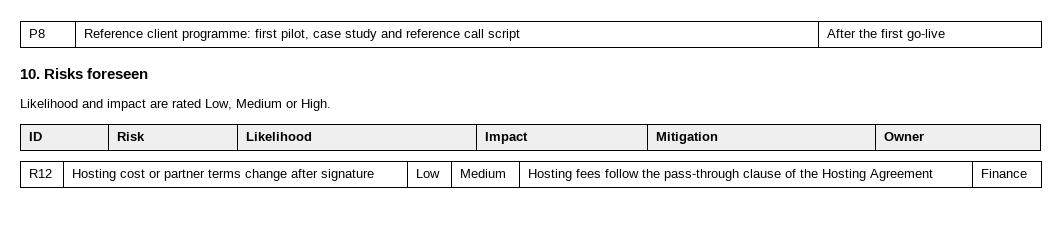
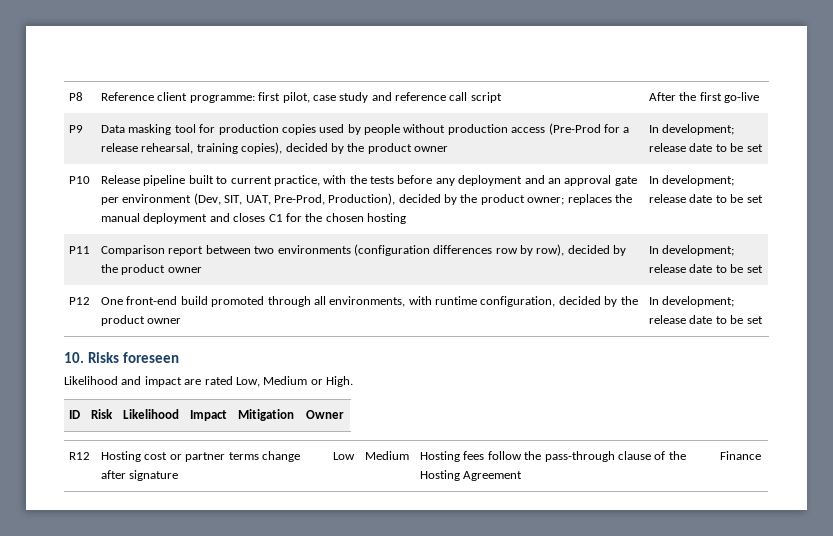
(945, 35) none -> [69,125,84,133] [101,123,630,135] [101,142,449,154] [649,124,735,135] [649,143,763,152] [69,176,91,184] [101,175,637,186] [101,193,632,205] [101,213,407,224] [649,175,735,186] [649,194,763,203] [69,246,91,254] [101,244,627,256] [101,264,202,275] [649,245,735,256] [649,264,763,273] [69,297,91,305] [101,296,638,307] [101,315,182,326] [649,296,735,307] [649,315,763,324] // P9 | Data masking tool for production copies used by people without production access (Pre-Prod for a release rehearsal, training copies), decided by the product owner | In development; release date to be set // P10 | Release pipeline built to current practice, with the tests before any deployment and an approval gate per environment (Dev, SIT, UAT, Pre-Prod, Production), decided by the product owner; replaces the manual deployment and closes C1 for the chosen hosting | In development; release date to be set // P11 | Comparison report between two environments (configuration differences row by row), decided by the product owner | In development; release date to be set // P12 | One front-end build promoted through all environments, with runtime configuration, decided by the product owner | In development; release date to be set

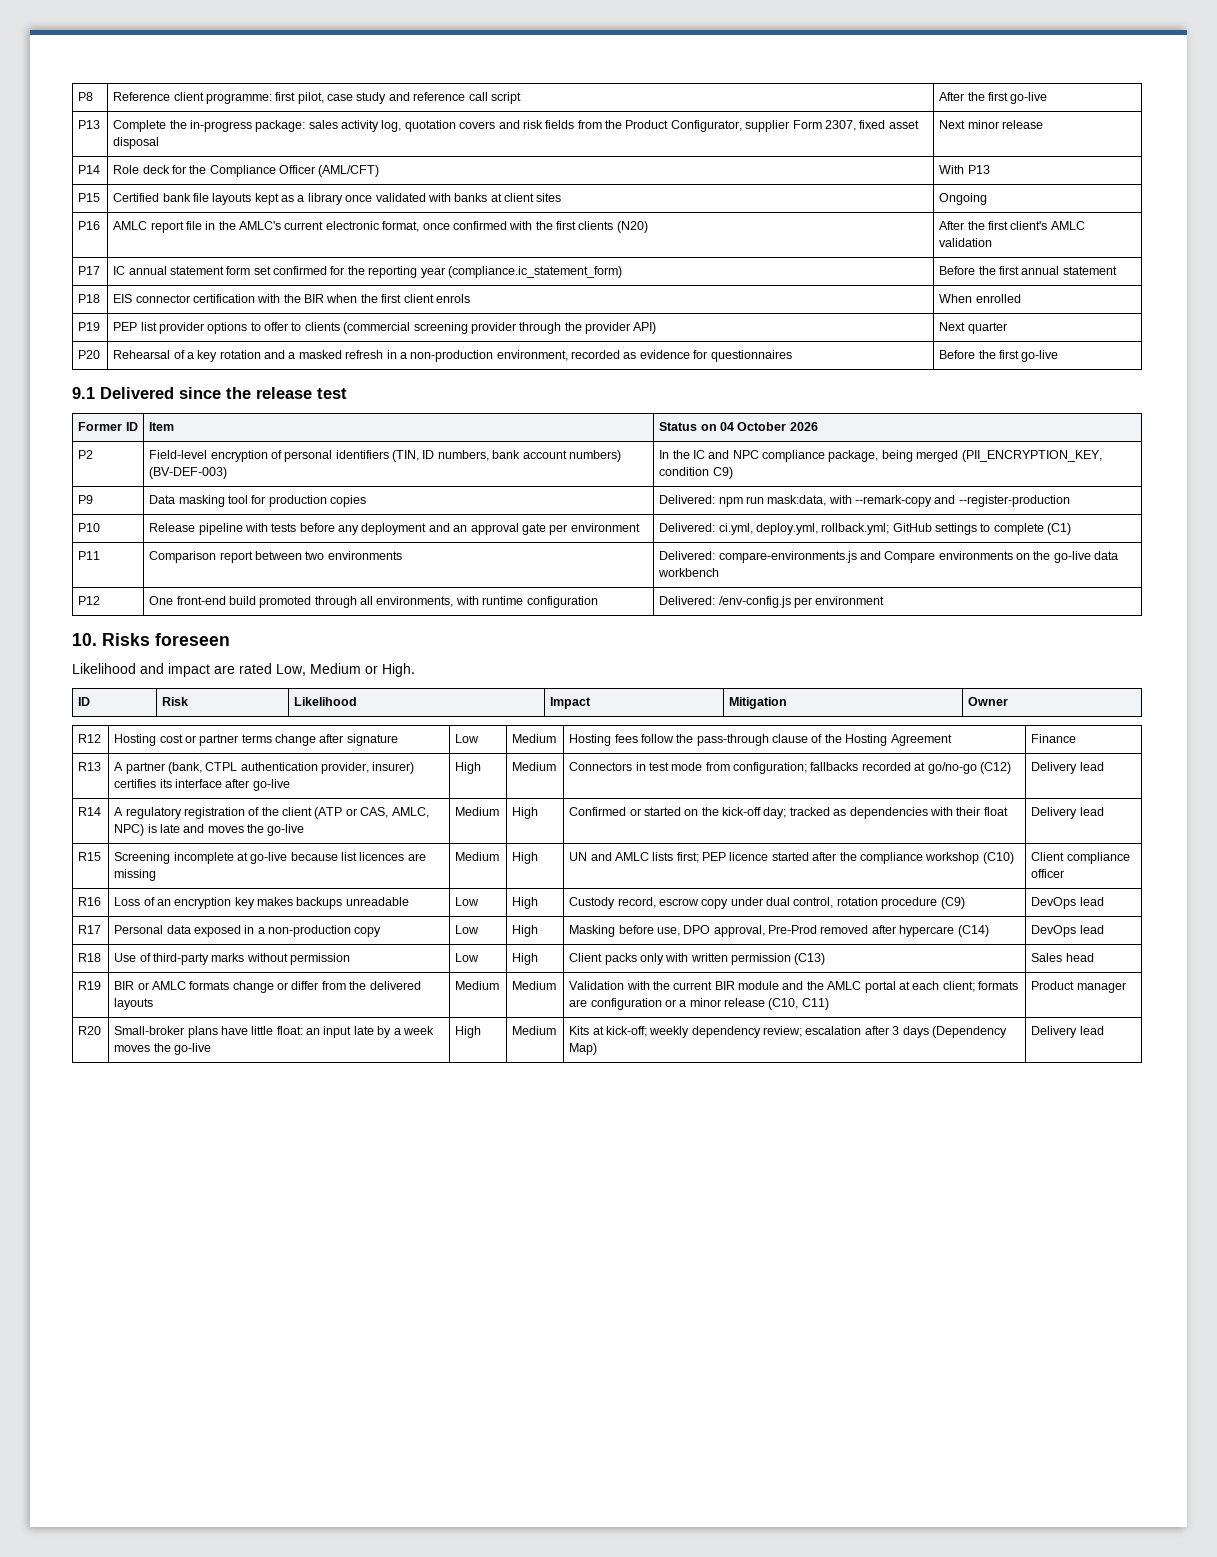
(760, 97) none -> [78,120,101,129] [113,120,919,132] [113,137,160,149] [939,120,1043,129] [78,165,101,174] [113,165,380,177] [939,165,990,174] [78,193,101,202] [113,193,562,205] [939,193,988,205] [78,221,101,230] [113,221,648,233] [939,221,1085,230] [939,238,993,247] [78,266,101,275] [113,266,622,278] [939,266,1117,275] [78,294,101,303] [113,294,470,303] [939,294,1021,303] [78,322,101,331] [113,322,657,334] [939,322,1007,334] [78,350,101,359] [113,350,792,362] [939,350,1059,362] [72,387,347,399] [78,422,138,431] [149,422,175,431] [659,422,818,431] [78,450,94,459] [149,450,621,462] [149,467,228,479] [659,450,1102,462] [659,467,733,479] // P13 | Complete the in-progress package: sales activity log, quotation covers and risk fields from the Product Configurator, supplier Form 2307, fixed asset disposal | Next minor release // P14 | Role deck for the Compliance Officer (AML/CFT) | With P13 // P15 | Certified bank file layouts kept as a library once validated with banks at client sites | Ongoing // P16 | AMLC report file in the AMLC's current electronic format, once confirmed with the first clients (N20) | After the first client's AMLC validation // P17 | IC annual statement form set confirmed for the reporting year (compliance.ic_statement_form) | Before the first annual statement // P18 | EIS connector certification with the BIR when the first client enrols | When enrolled // P19 | PEP list provider options to offer to clients (commercial screening provider through the provider API) | Next quarter // P20 | Rehearsal of a key rotation and a masked refresh in a non-production environment, recorded as evidence for questionnaires | Before the first go-live // 9.1 Delivered since the release test // Former ID | Item | Status on 04 October 2026 // P2 | Field-level encryption of personal identifiers (TIN, ID numbers, bank account numbers) (BV-DEF-003) | In the IC and NPC compliance package, being merged (PII_ENCRYPTION_KEY, condition C9)
[319,123,630,135] [101,142,449,154] [649,124,735,135] [649,143,763,152] [69,176,91,184] [101,175,367,186] used by people without production access (Pre-Prod for a release rehearsal, training copies), decided by the product owner | In development; release date to be set // P10 | Release pipeline built to current practice, with the -> [659,495,1070,507] [78,523,101,532] [149,523,268,535] | Delivered: npm run mask:data, with --remark-copy and --register-production // P10 | Release pipeline with
[193,193,632,205] [101,213,407,224] [649,175,735,186] [649,194,763,203] (Dev, SIT, UAT, Pre-Prod, Production), decided by the product owner; replaces the manual deployment and closes C1 for the chosen hosting | In development; release date to be set -> [659,523,1072,535] | Delivered: ci.yml, deploy.yml, rollback.yml; GitHub settings to complete (C1)
[353,244,627,256] [101,264,202,275] [649,245,735,256] [649,264,763,273] (configuration differences row by row), decided by the product owner | In development; release date to be set -> [659,551,1119,563] [658,568,720,577] | Delivered: compare-environments.js and Compare environments on the go-live data workbench
[480,296,638,307] [101,315,182,326] [649,296,735,307] [649,315,763,324] configuration, decided by the product owner | In development; release date to be set -> [526,596,598,608] [659,596,885,608] configuration | Delivered: /env-config.js per environment
(762, 455) none -> [78,762,102,771] [114,762,415,774] [114,779,290,791] [455,762,482,774] [512,762,557,771] [569,762,1011,774] [1031,762,1104,774] [78,807,102,816] [114,807,429,819] [114,824,305,836] [455,807,500,816] [512,807,539,819] [569,807,1008,819] [1031,807,1104,819] [78,852,102,861] [114,852,426,864] [114,869,157,881] [455,852,500,861] [512,852,539,864] [569,852,1014,864] [1031,852,1130,864] [1031,869,1065,878] [78,897,102,906] [114,897,409,909] [455,897,480,906] [512,897,539,909] [569,897,965,909] [1031,897,1104,909] [78,925,102,934] [114,925,382,937] [455,925,480,934] [512,925,539,937] [569,925,989,937] [1031,925,1104,937] [78,953,102,962] [114,953,351,965] [455,953,480,962] [512,953,539,965] [569,953,826,965] [1031,953,1094,962] [78,981,102,990] [114,981,421,993] [114,998,154,1010] [455,981,500,990] [512,981,557,990] [569,981,1019,993] [569,998,829,1010] [1031,981,1126,993] [78,1026,102,1035] [114,1026,434,1038] [114,1043,211,1055] [455,1026,482,1038] [512,1026,557,1035] [569,1026,1007,1038] [569,1043,598,1055] [1031,1026,1104,1038] // R13 | A partner (bank, CTPL authentication provider, insurer) certifies its interface after go-live | High | Medium | Connectors in test mode from configuration; fallbacks recorded at go/no-go (C12) | Delivery lead // R14 | A regulatory registration of the client (ATP or CAS, AMLC, NPC) is late and moves the go-live | Medium | High | Confirmed or started on the kick-off day; tracked as dependencies with their float | Delivery lead // R15 | Screening incomplete at go-live because list licences are missing | Medium | High | UN and AMLC lists first; PEP licence started after the compliance workshop (C10) | Client compliance officer // R16 | Loss of an encryption key makes backups unreadable | Low | High | Custody record, escrow copy under dual control, rotation procedure (C9) | DevOps lead // R17 | Personal data exposed in a non-production copy | Low | High | Masking before use, DPO approval, Pre-Prod removed after hypercare (C14) | DevOps lead // R18 | Use of third-party marks without permission | Low | High | Client packs only with written permission (C13) | Sales head // R19 | BIR or AMLC formats change or differ from the delivered layouts | Medium | Medium | Validation with the current BIR module and the AMLC portal at each client; formats are configuration or a minor release (C10, C11) | Product manager // R20 | Small-broker plans have little float: an input late by a week moves the go-live | High | Medium | Kits at kick-off; weekly dependency review; escalation after 3 days (Dependency Map) | Delivery lead

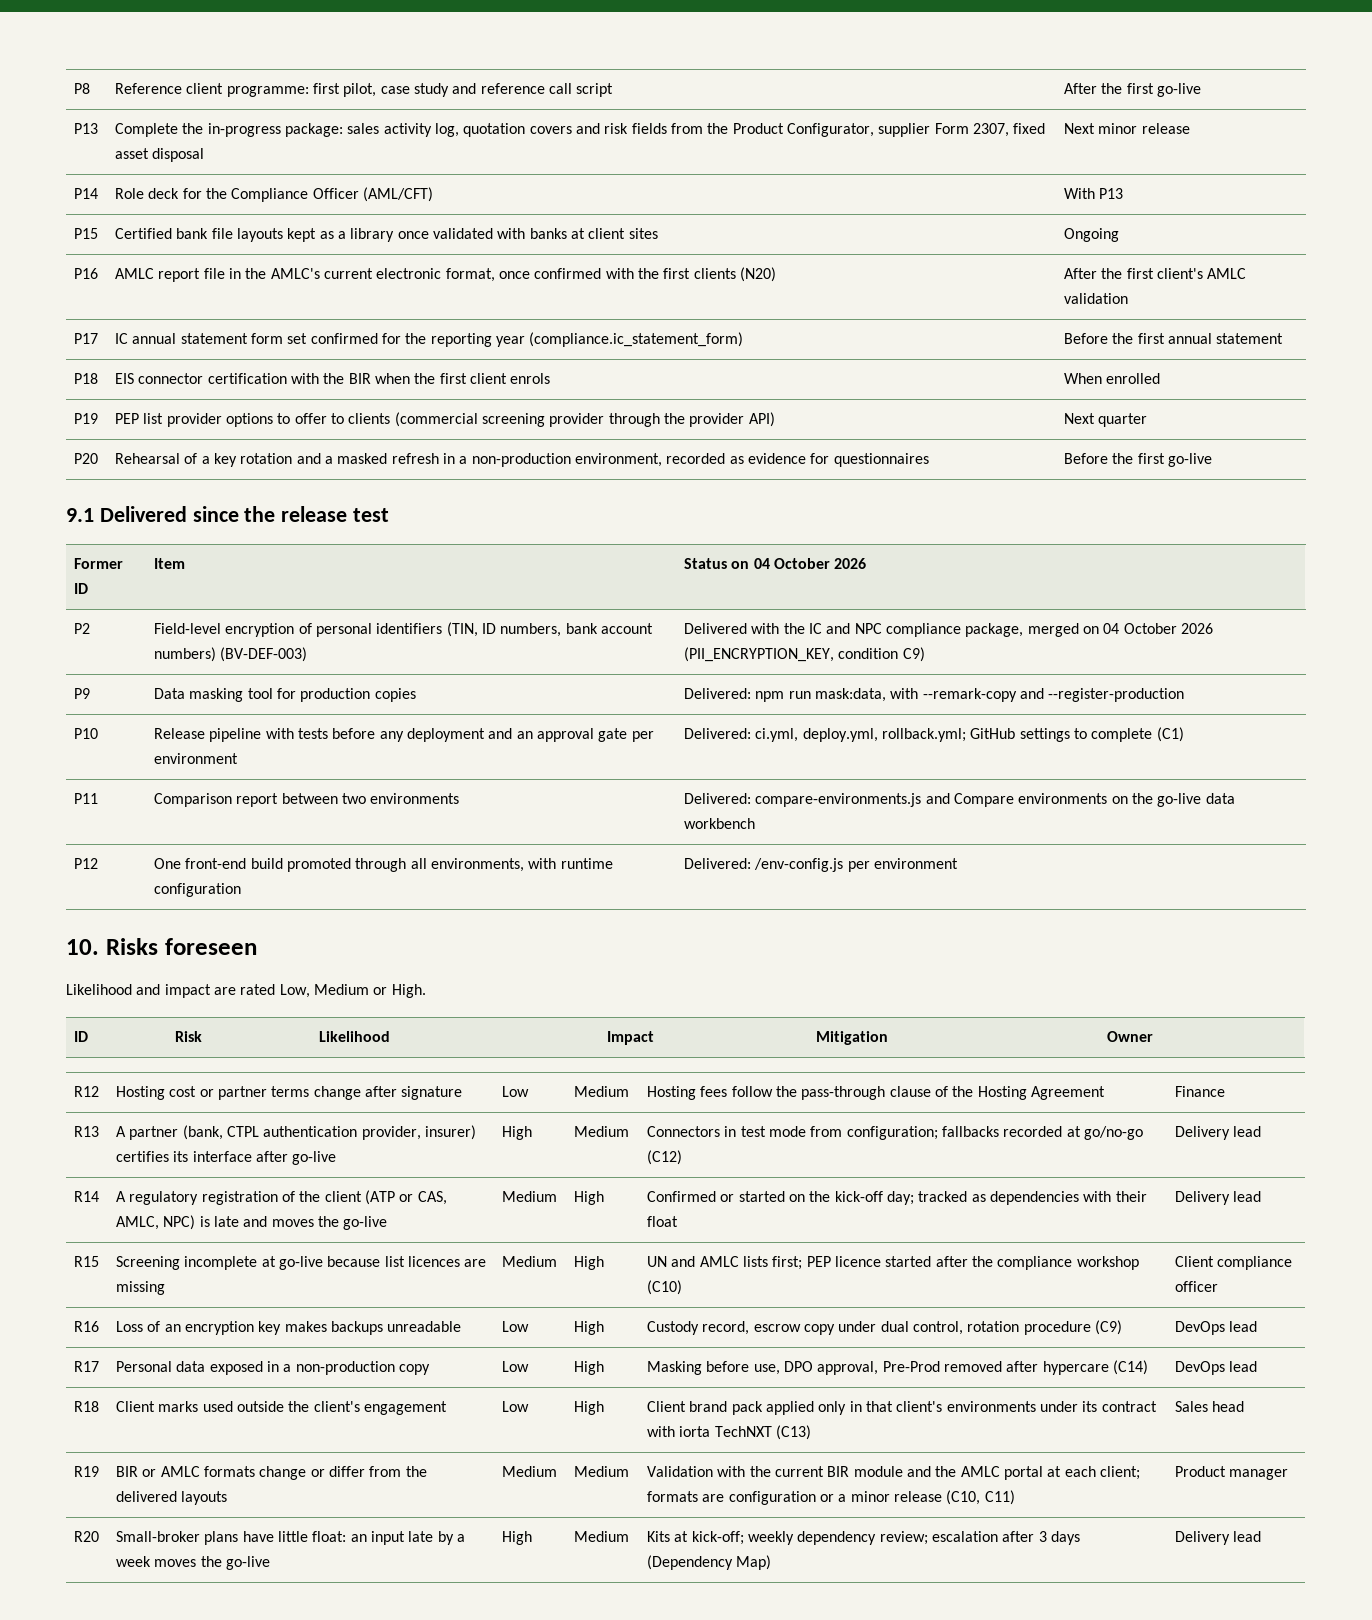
[659,450,670,459] In -> [684,623,780,634] Delivered with
[881,450,959,462] being merged -> [1027,623,1213,637] merged on 04 October 2026
[114,953,351,965] [455,953,480,962] [512,953,539,965] [569,953,792,965] Use of third-party marks without permission | Low | High | Client packs only with written permission -> [116,1401,448,1415] [502,1401,530,1412] [574,1401,605,1415] [647,1401,1157,1415] [647,1426,772,1437] Client marks used outside the client's engagement | Low | High | Client brand pack applied only in that client's environments under its contract with iorta TechNXT

